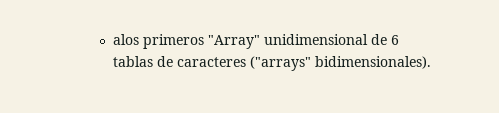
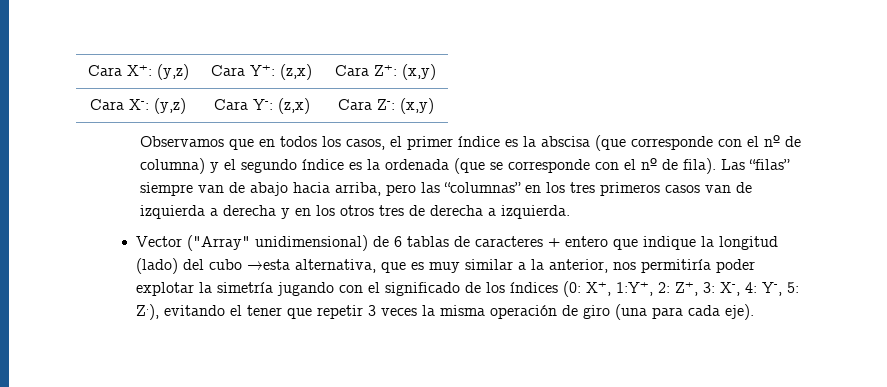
[112,34,368,49] alos primeros "Array" unidimensional -> [87,64,189,80] [211,64,312,80] [335,64,436,80] [90,98,186,114] [213,98,310,114] [337,98,434,114] [140,135,802,151] [140,158,791,174] [140,182,753,196] [140,205,571,219] [136,235,369,251] Cara X+: (y,z) | Cara Y+: (z,x) | Cara Z+: (x,y) // Cara X-: (y,z) | Cara Y-: (z,x) | Cara Z-: (x,y) // Observamos que en todos los casos, el primer índice es la abscisa (que corresponde con el nº de columna) y el segundo índice es la ordenada (que se corresponde con el nº de fila). Las “filas” siempre van de abajo hacia arriba, pero las “columnas” en los tres primeros casos van de izquierda a derecha y en los otros tres de derecha a izquierda. // Vector ("Array" unidimensional)
[249,56,431,71] ("arrays" bidimensionales). -> [548,236,779,250] [136,258,756,274] [136,281,800,297] [136,304,755,320] + entero que indique la longitud (lado) del cubo →esta alternativa, que es muy similar a la anterior, nos permitiría poder explotar la simetría jugando con el significado de los índices (0: X+, 1:Y+, 2: Z+, 3: X-, 4: Y-, 5: Z.), evitando el tener que repetir 3 veces la misma operación de giro (una para cada eje).

